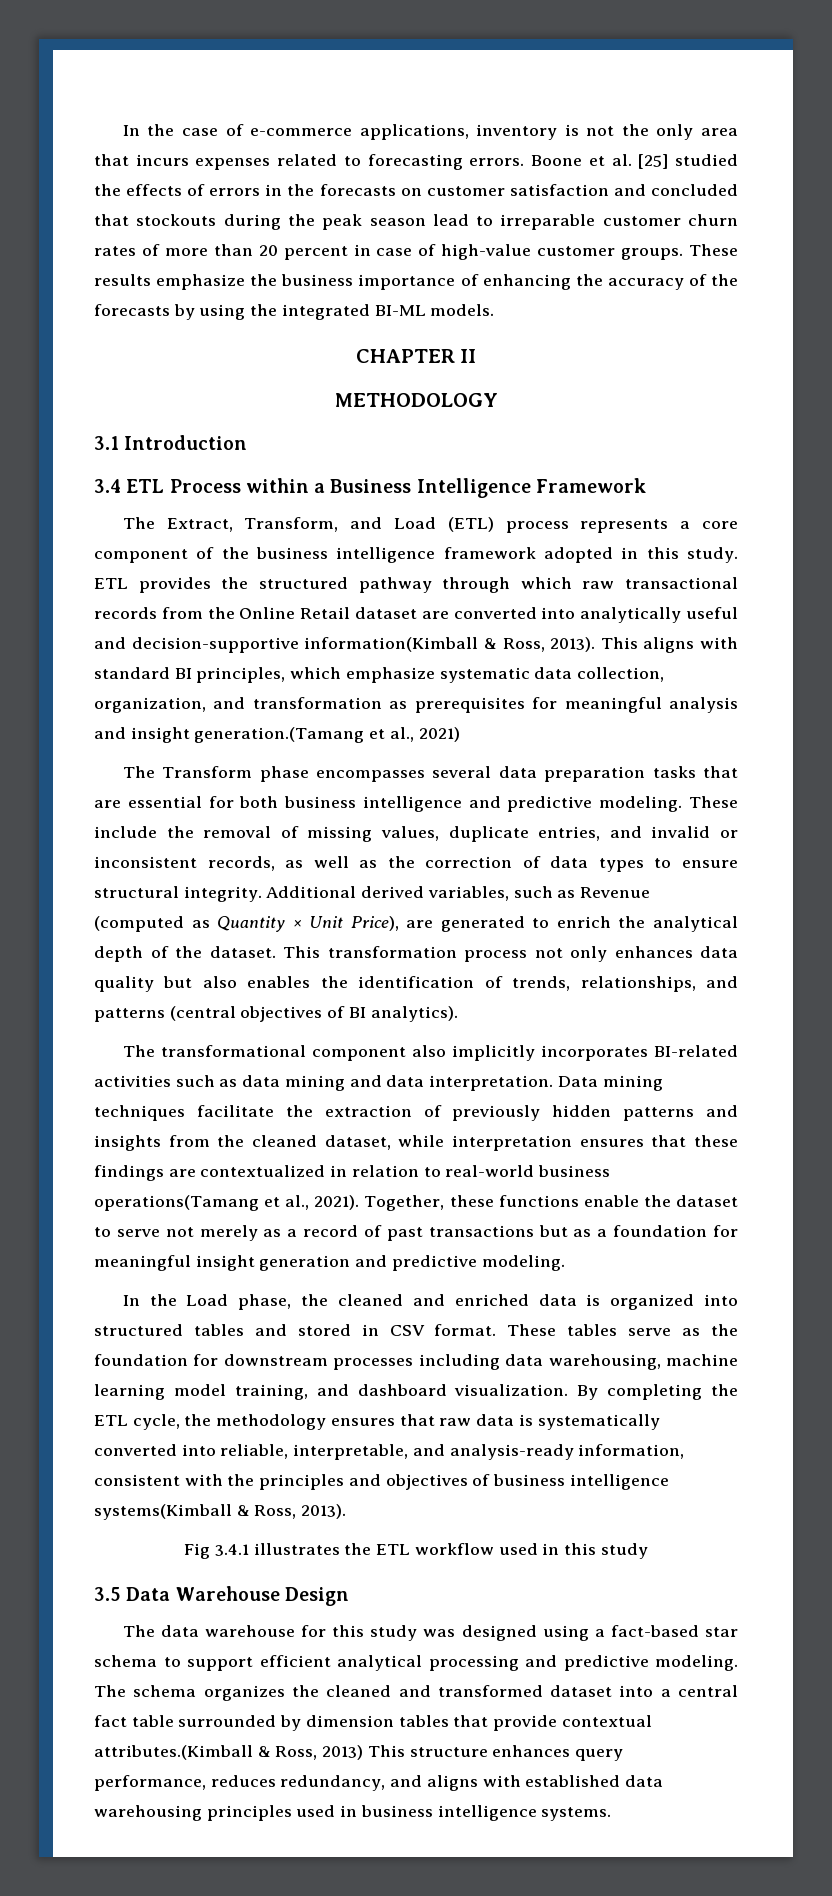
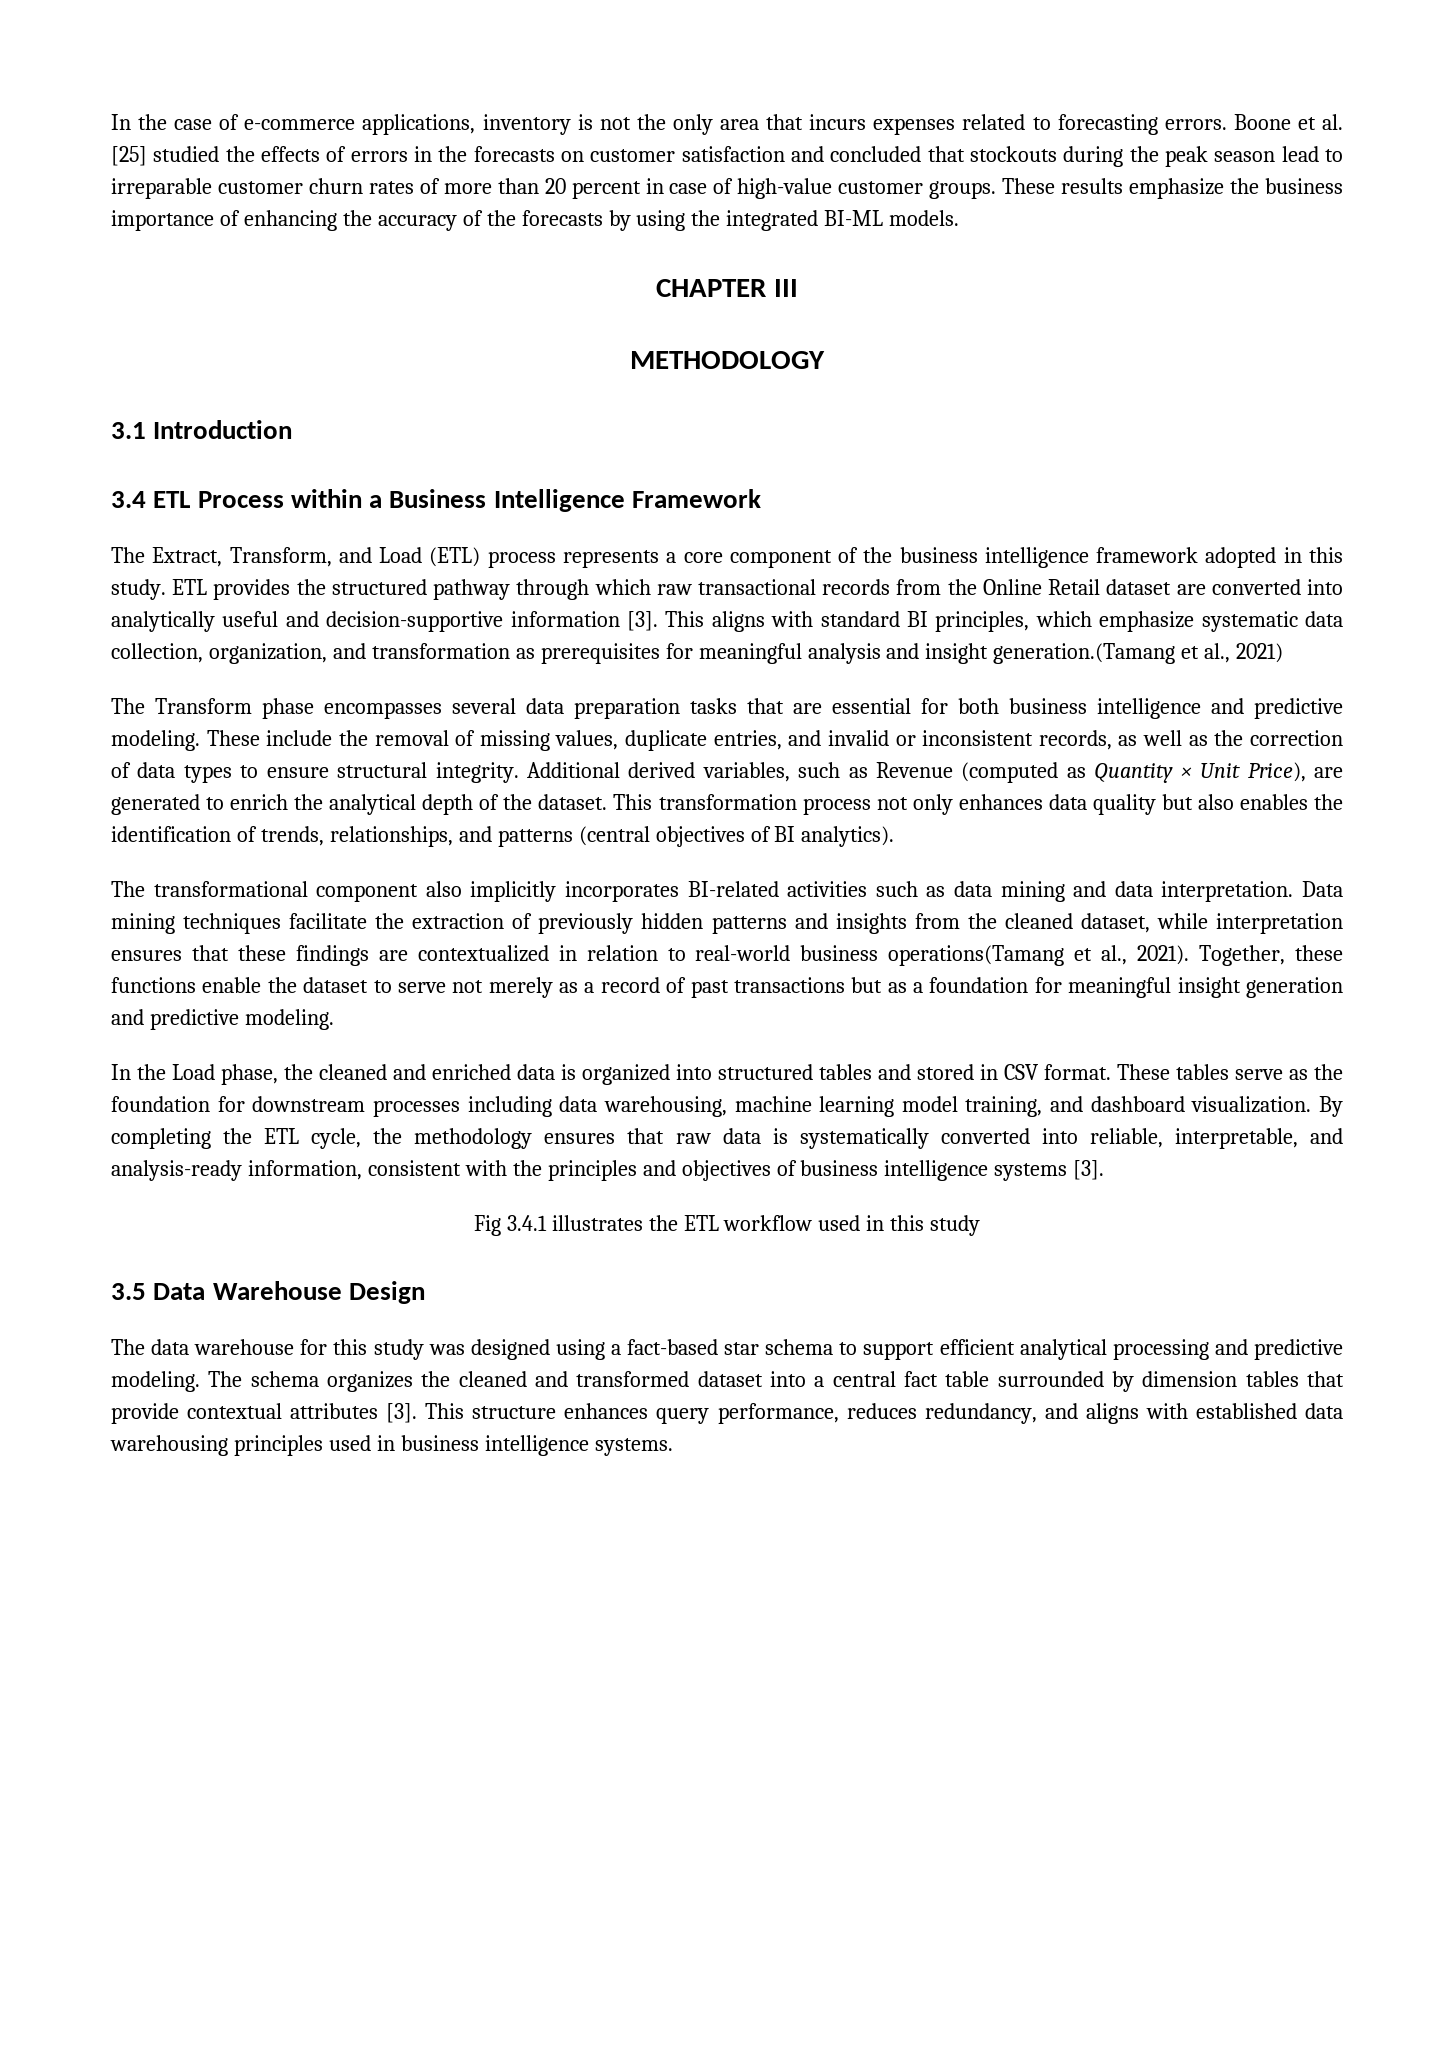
[460,349,477,363] II -> [773,279,798,297] III
[304,637,596,652] information(Kimball & Ross, 2013). -> [510,611,659,631] information [3].
[94,1504,347,1520] systems(Kimball & Ross, 2013). -> [994,1160,1105,1181] systems [3].
[94,1745,364,1760] attributes.(Kimball & Ross, 2013) -> [290,1403,418,1423] attributes [3].

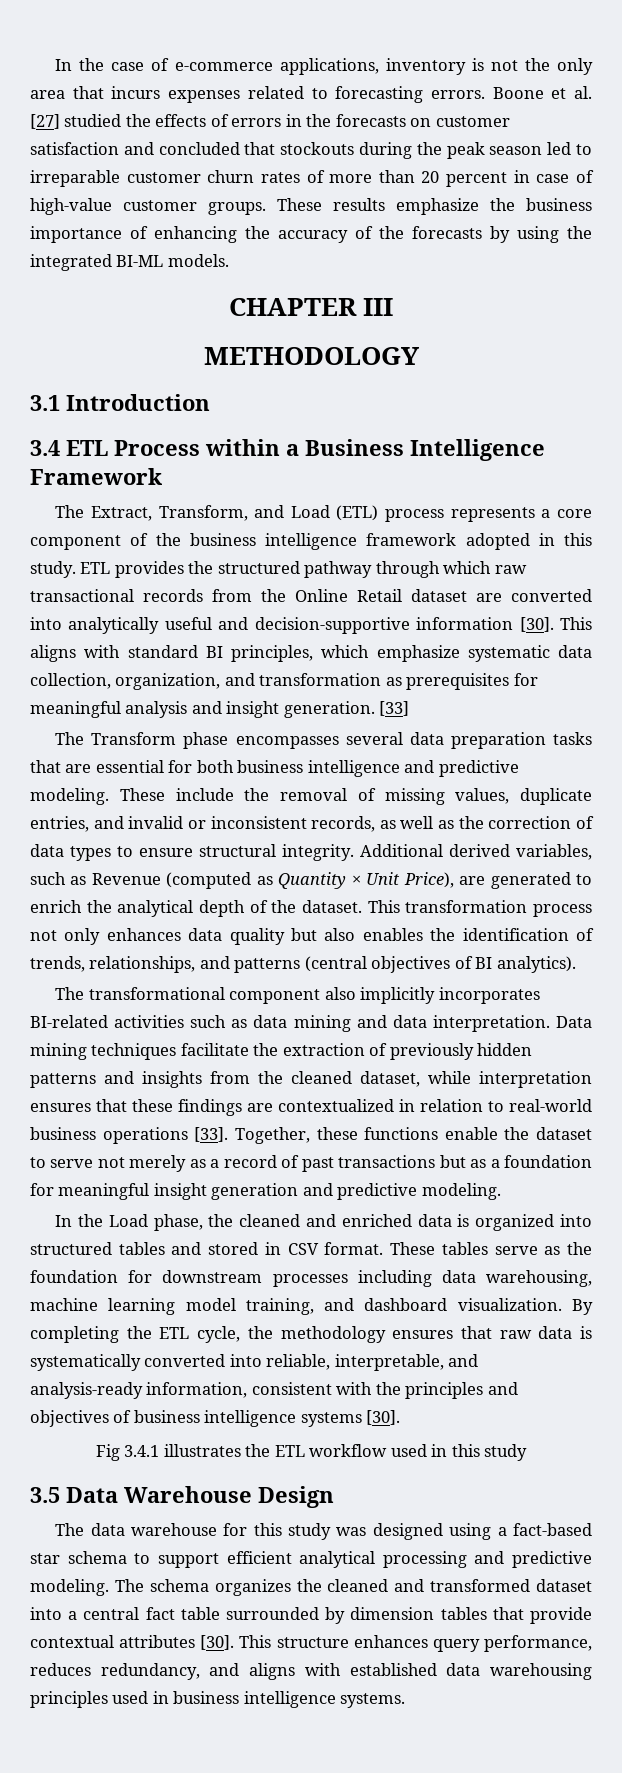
[111,146,147,166] [25] -> [30,114,60,129] [27]
[1281,146,1319,162] lead -> [547,142,572,155] led
[627,611,659,631] [3]. -> [519,617,554,632] [30].
[993,643,1284,664] generation.(Tamang et al., 2021) -> [283,701,410,718] generation. [33]
[888,945,1190,966] operations(Tamang et al., 2021). -> [102,1127,229,1144] operations [33].
[1073,1160,1105,1180] [3]. -> [366,1410,401,1425] [30].
[386,1403,418,1423] [3]. -> [200,1635,235,1650] [30].

